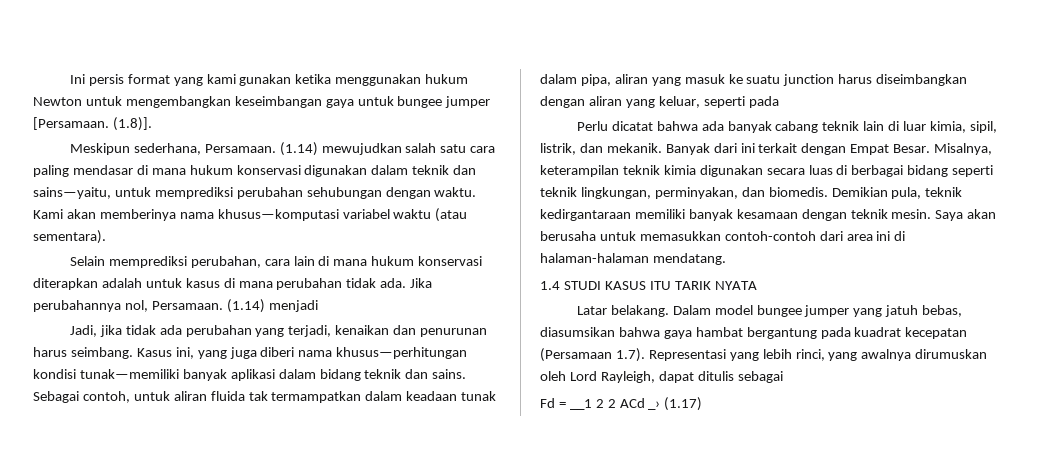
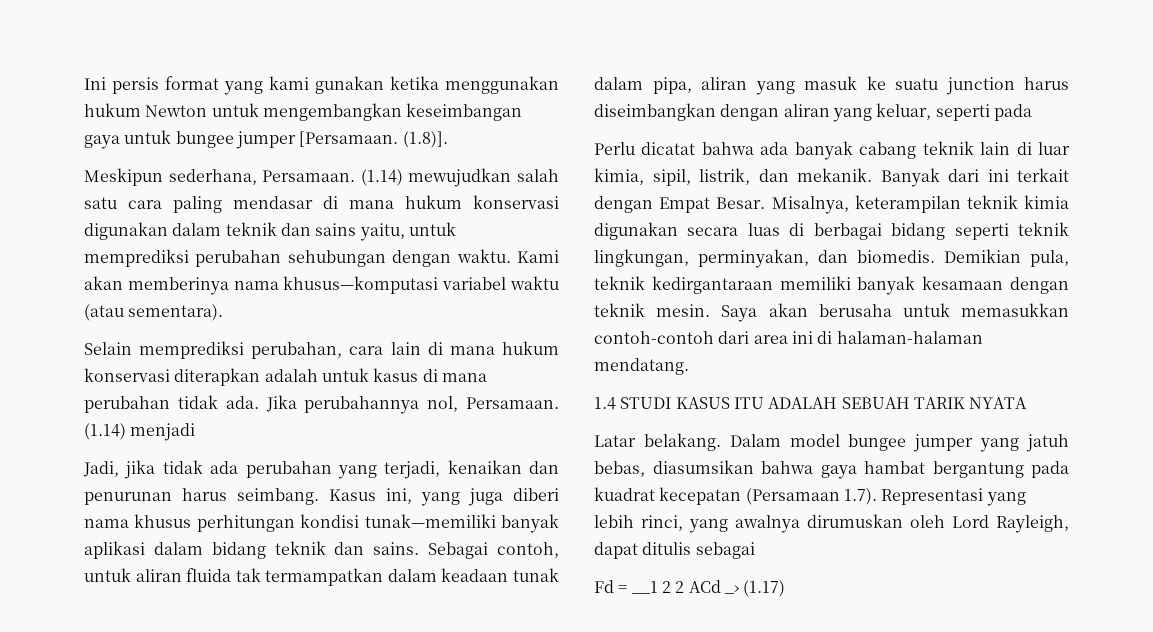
[33,187,111,199] sains—yaitu, -> [315,223,405,241] sains yaitu,
[336,347,468,359] khusus—perhitungan -> [134,514,295,532] khusus perhitungan
(671, 285) none -> [768,397,910,409] ADALAH SEBUAH

